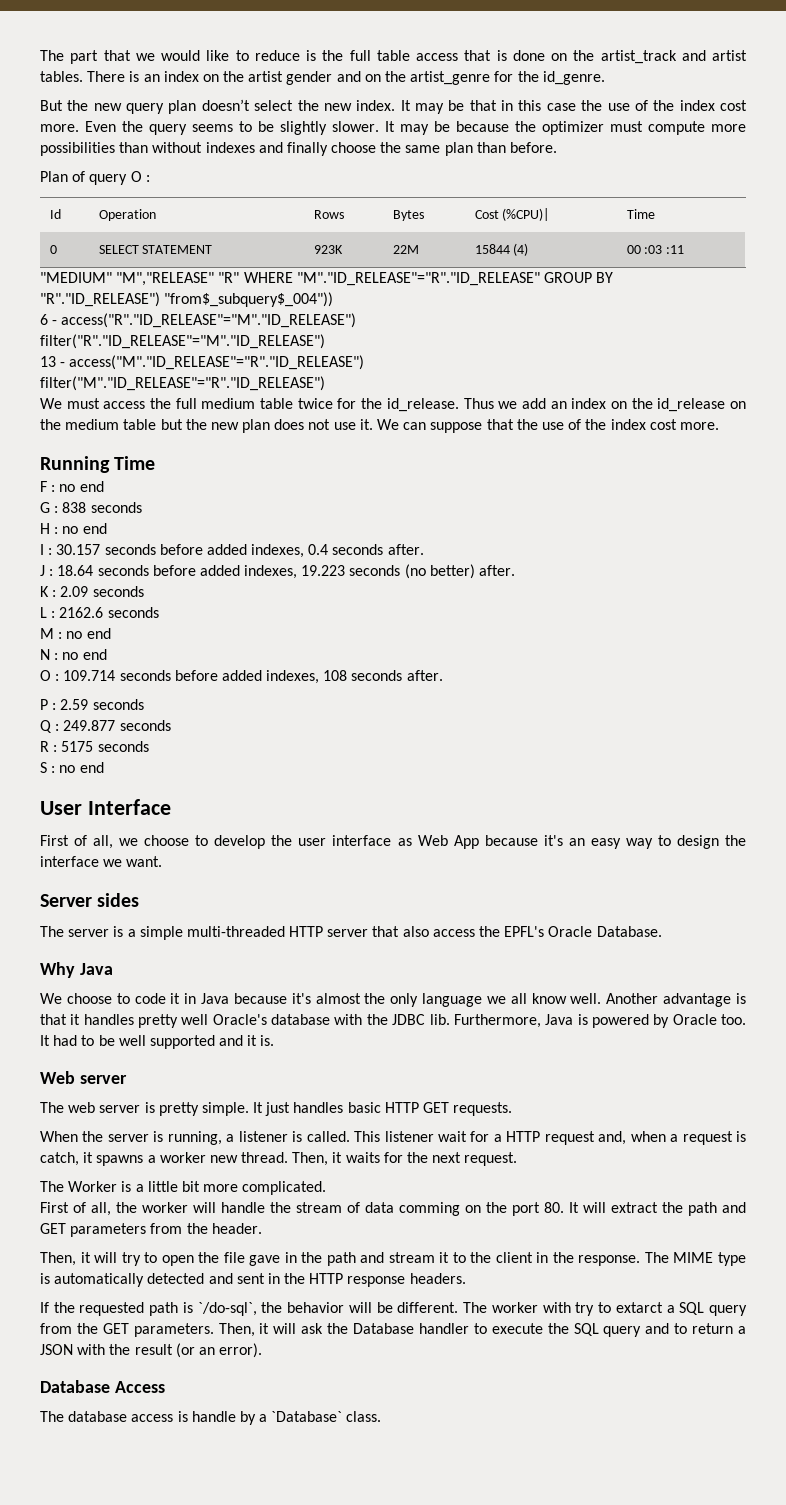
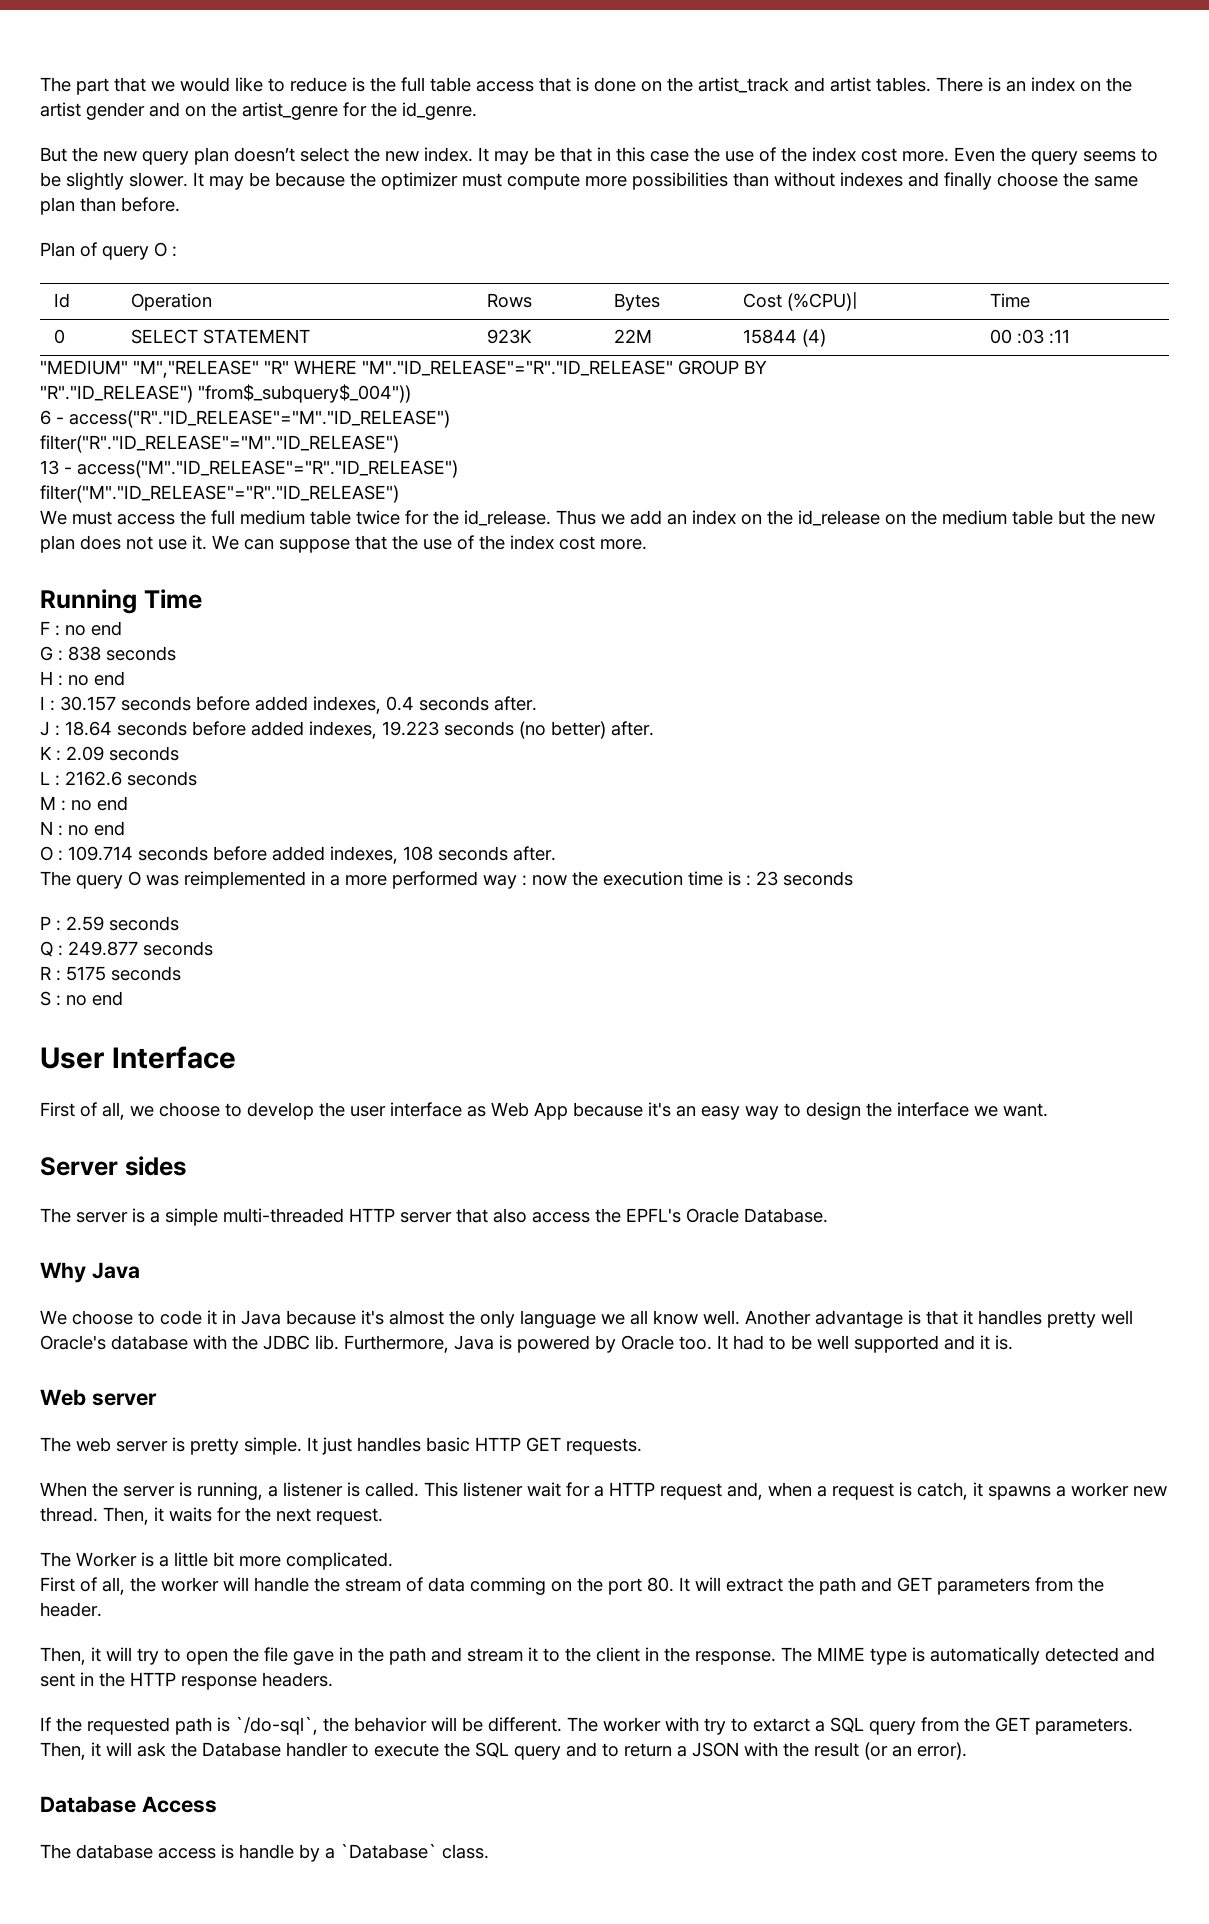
(443, 675) none -> [40,871,853,889] // The query O was reimplemented in a more performed way : now the execution time is : 23 seconds

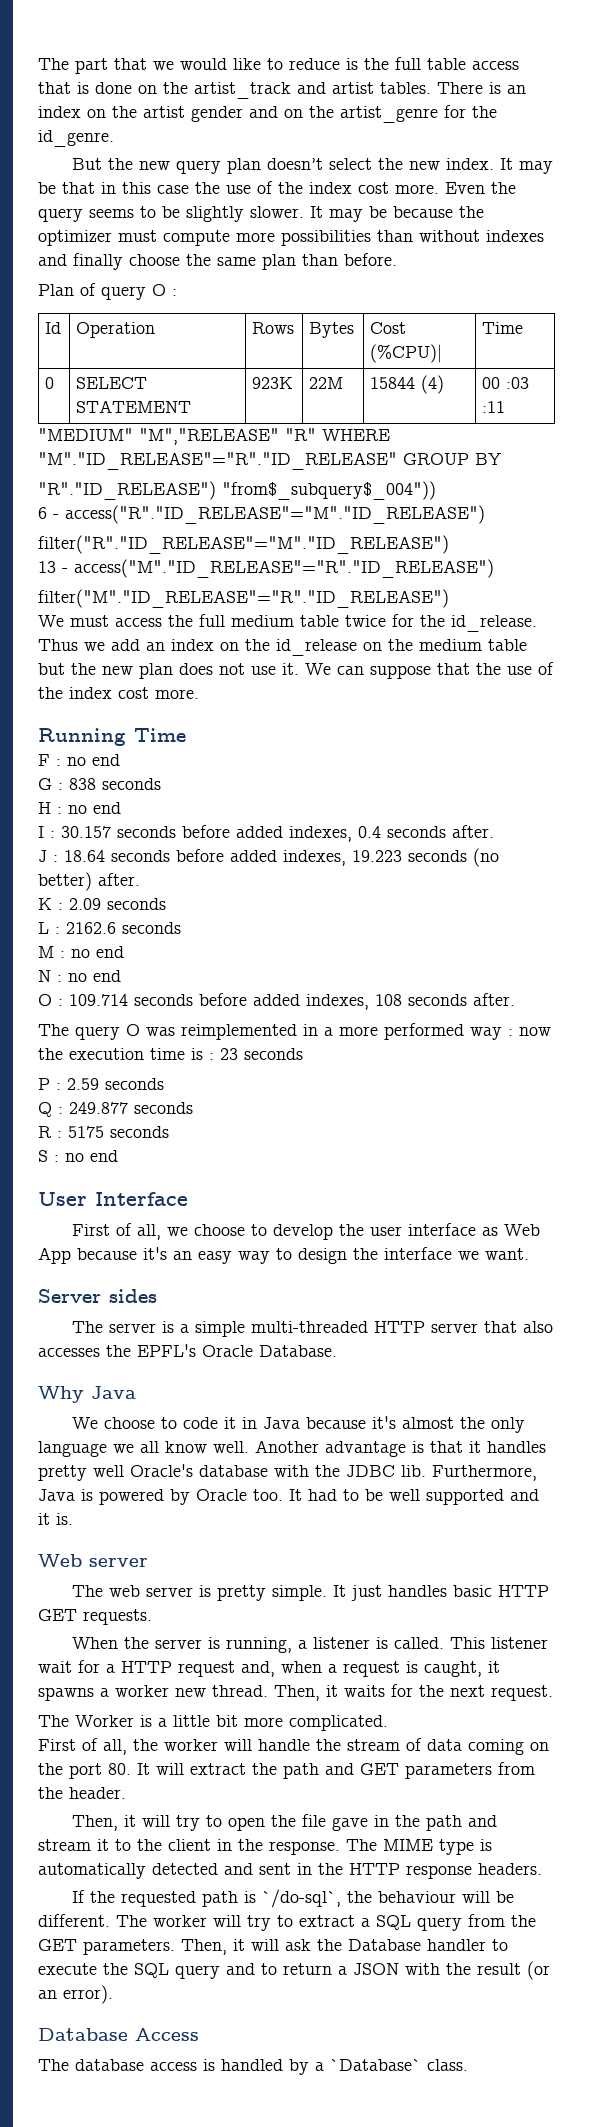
[532,1212,590,1223] access -> [38,1348,100,1357] accesses
[917,1482,968,1500] catch, -> [424,1661,482,1677] caught,
[470,1577,546,1595] comming -> [468,1739,524,1755] coming
[354,1717,427,1732] behavior -> [378,1891,457,1903] behaviour
[665,1717,810,1735] with try to extarct -> [213,1915,355,1931] will try to extract
[239,1844,294,1859] handle -> [221,2059,283,2071] handled

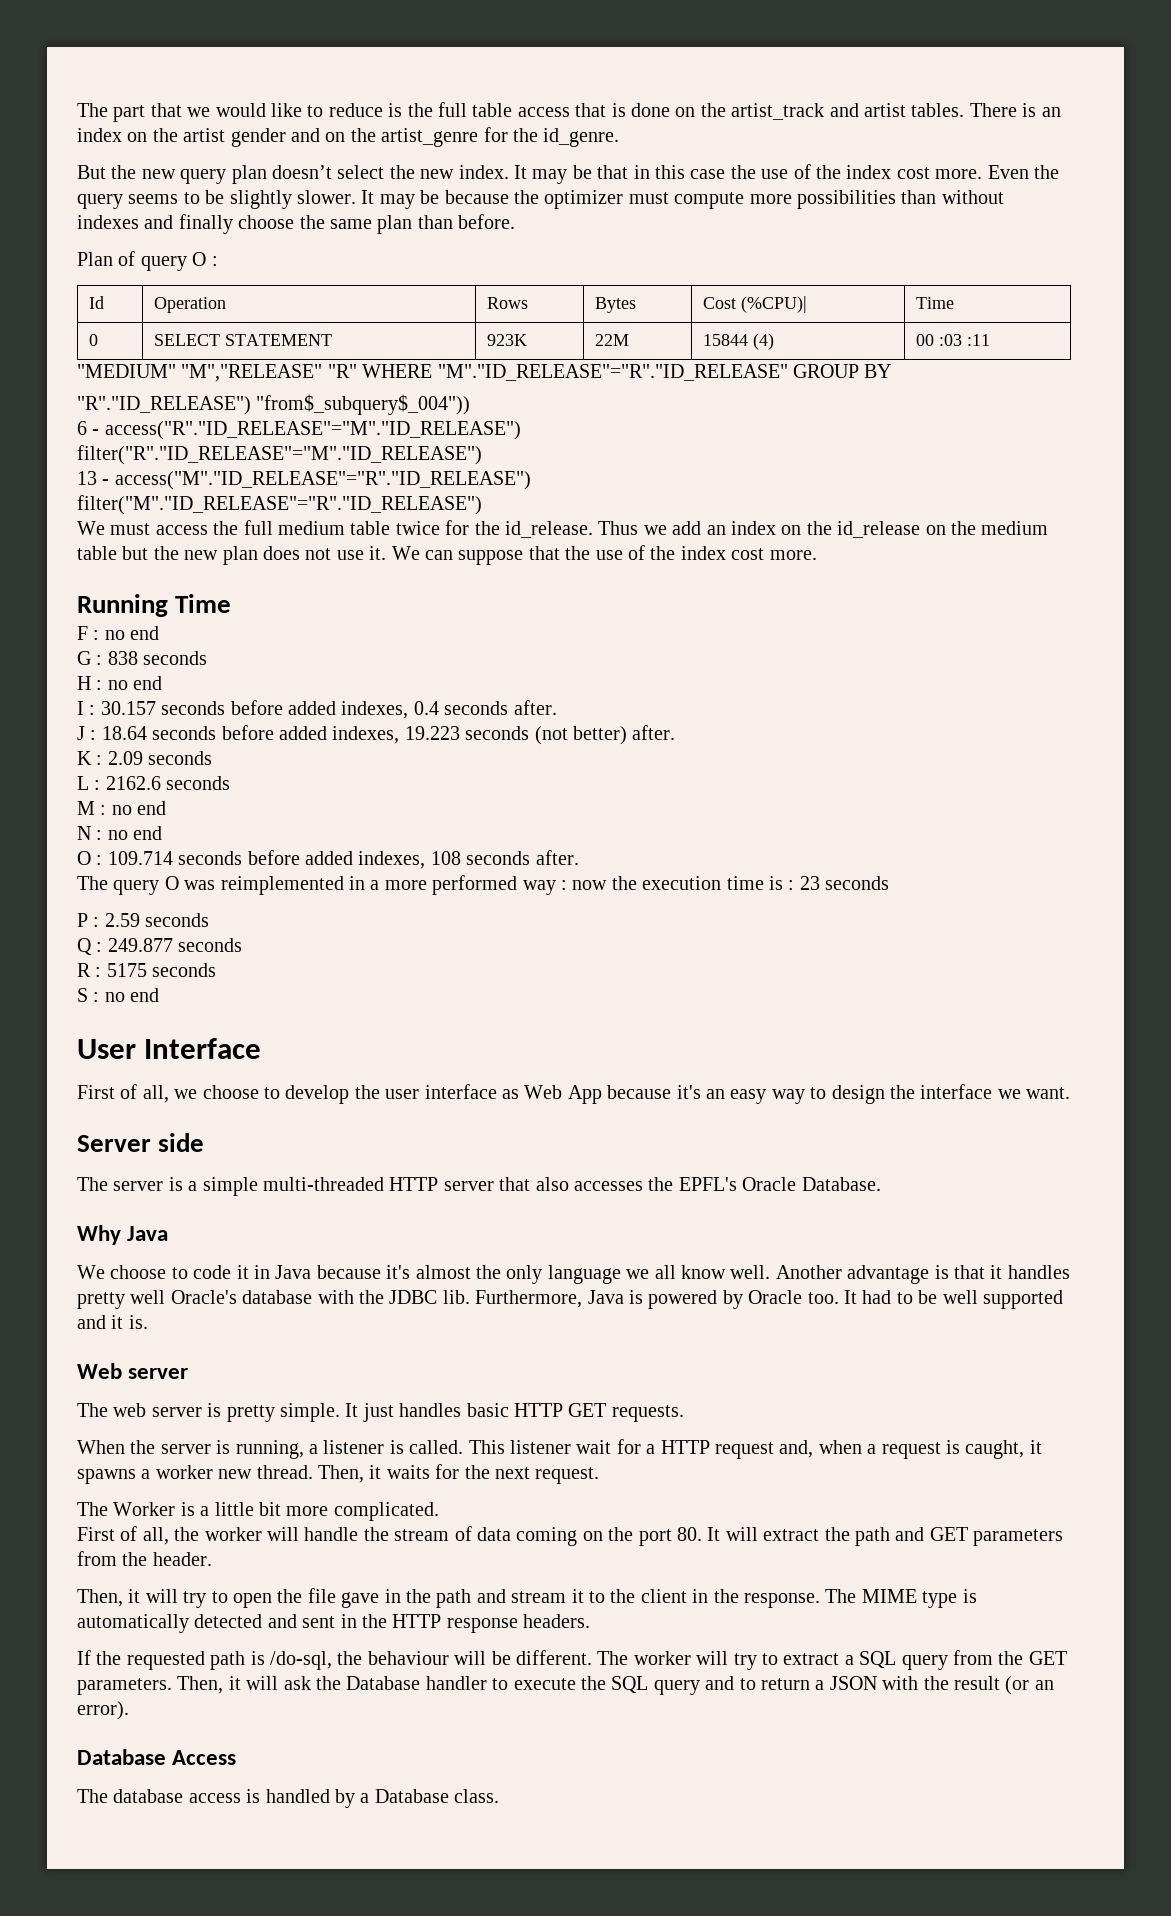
[473,848,499,867] (no -> [534,726,568,745] (not
[109,1289,157,1303] sides -> [158,1133,205,1152] side
[262,1889,342,1908] `/do-sql`, -> [270,1651,332,1670] /do-sql,
[330,2059,421,2071] `Database` -> [374,1789,449,1803] Database

